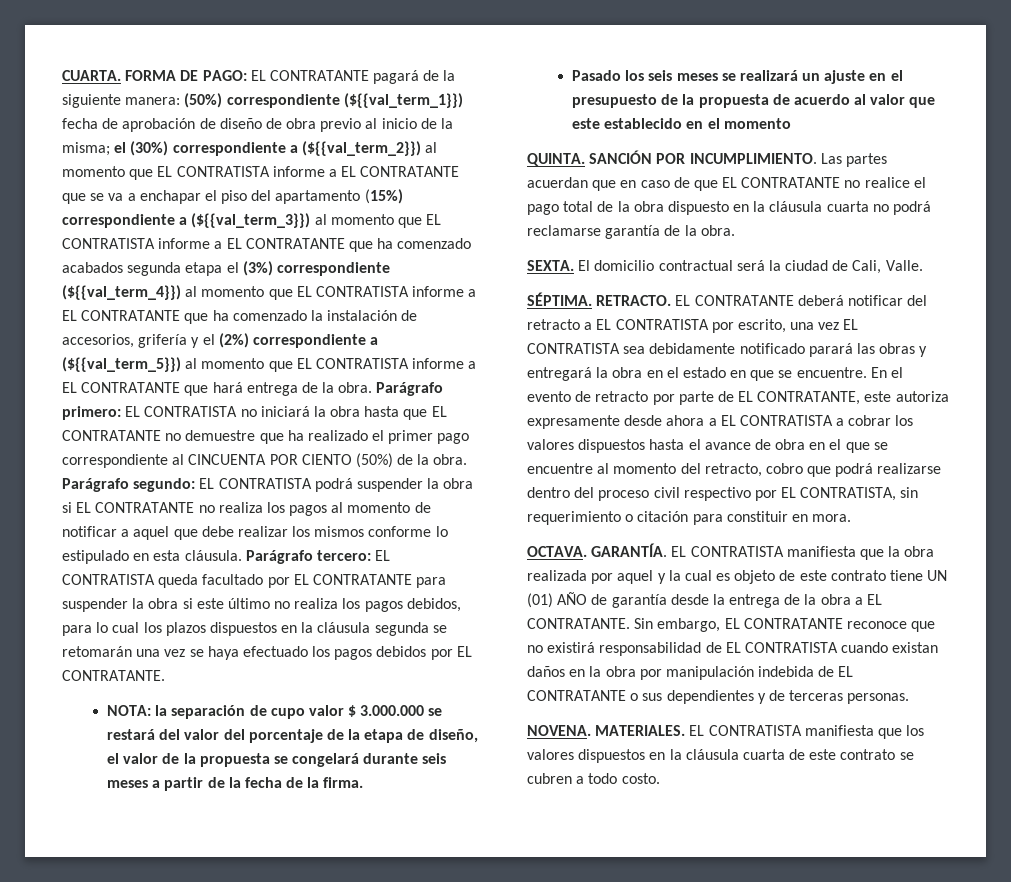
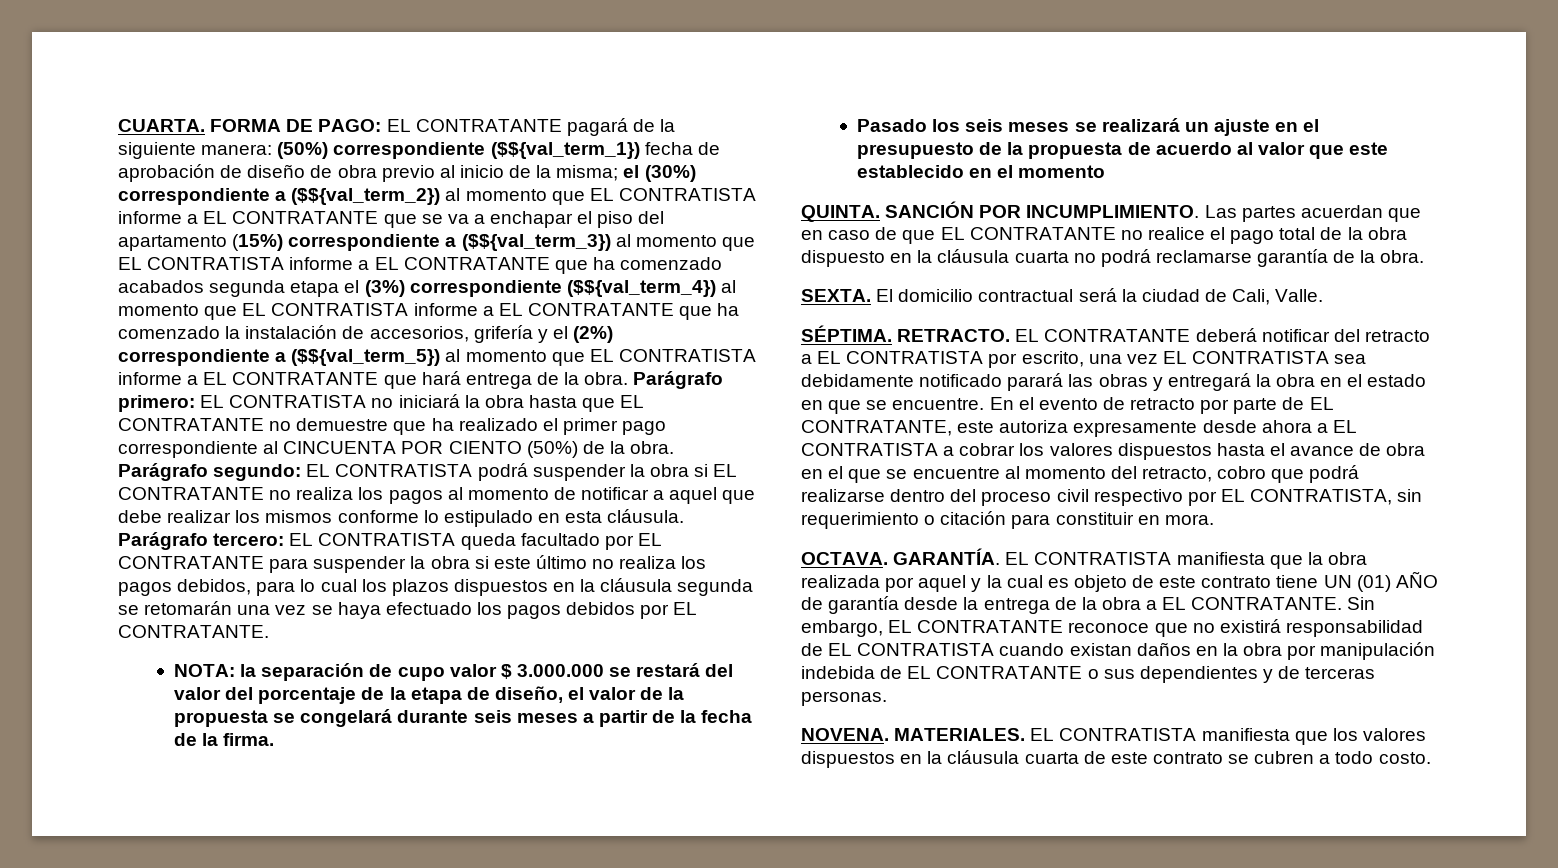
[343,93,463,108] (${{val_term_1}}) -> [490,142,640,159] ($${val_term_1})
[301,141,421,156] (${{val_term_2}}) -> [291,188,441,205] ($${val_term_2})
[191,213,311,228] (${{val_term_3}}) -> [461,234,611,251] ($${val_term_3})
[62,285,181,300] (${{val_term_4}}) -> [566,280,716,297] ($${val_term_4})
[62,357,181,372] (${{val_term_5}}) -> [291,349,441,366] ($${val_term_5})

